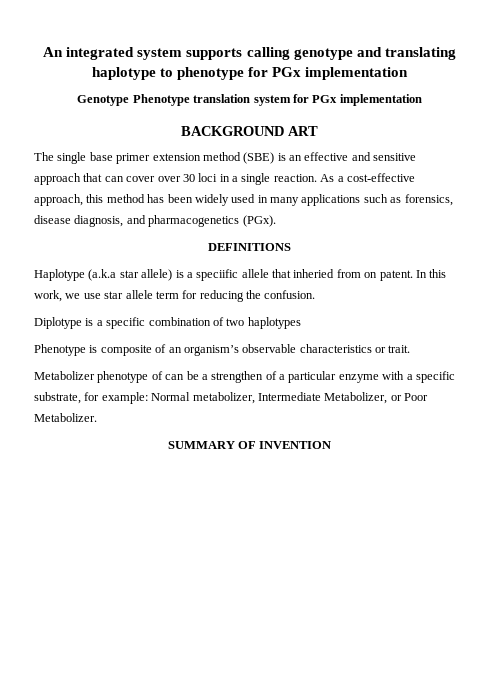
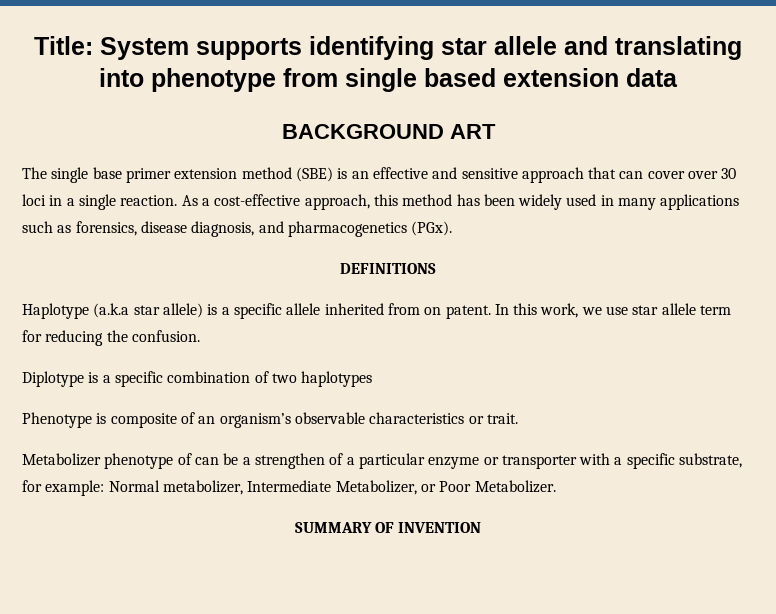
[43,47,456,60] [91,67,409,80] [77,94,422,106] An integrated system supports calling genotype and translating haplotype to phenotype for PGx implementation // Genotype Phenotype translation system for PGx implementation -> [34,36,742,60] [99,68,678,92] Title: System supports identifying star allele and translating into phenotype from single based extension data
[196,269,335,281] speciific allele that inheried -> [233,303,384,319] specific allele inherited
(379, 378) none -> [483,455,577,469] or transporter

